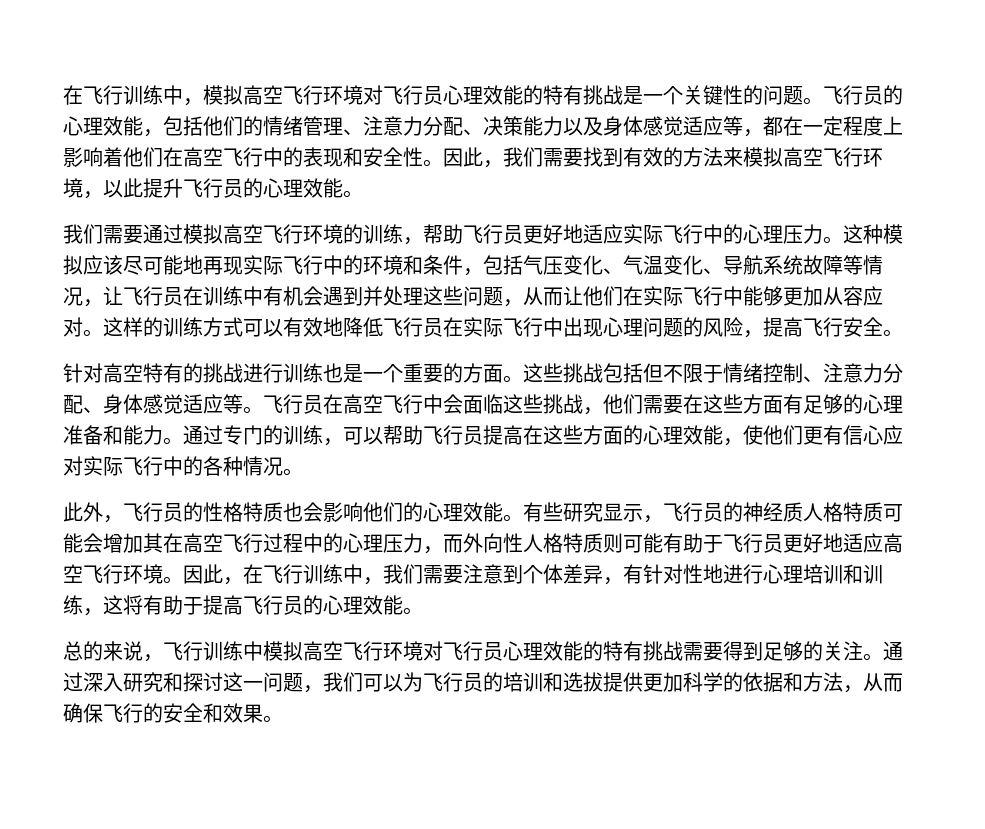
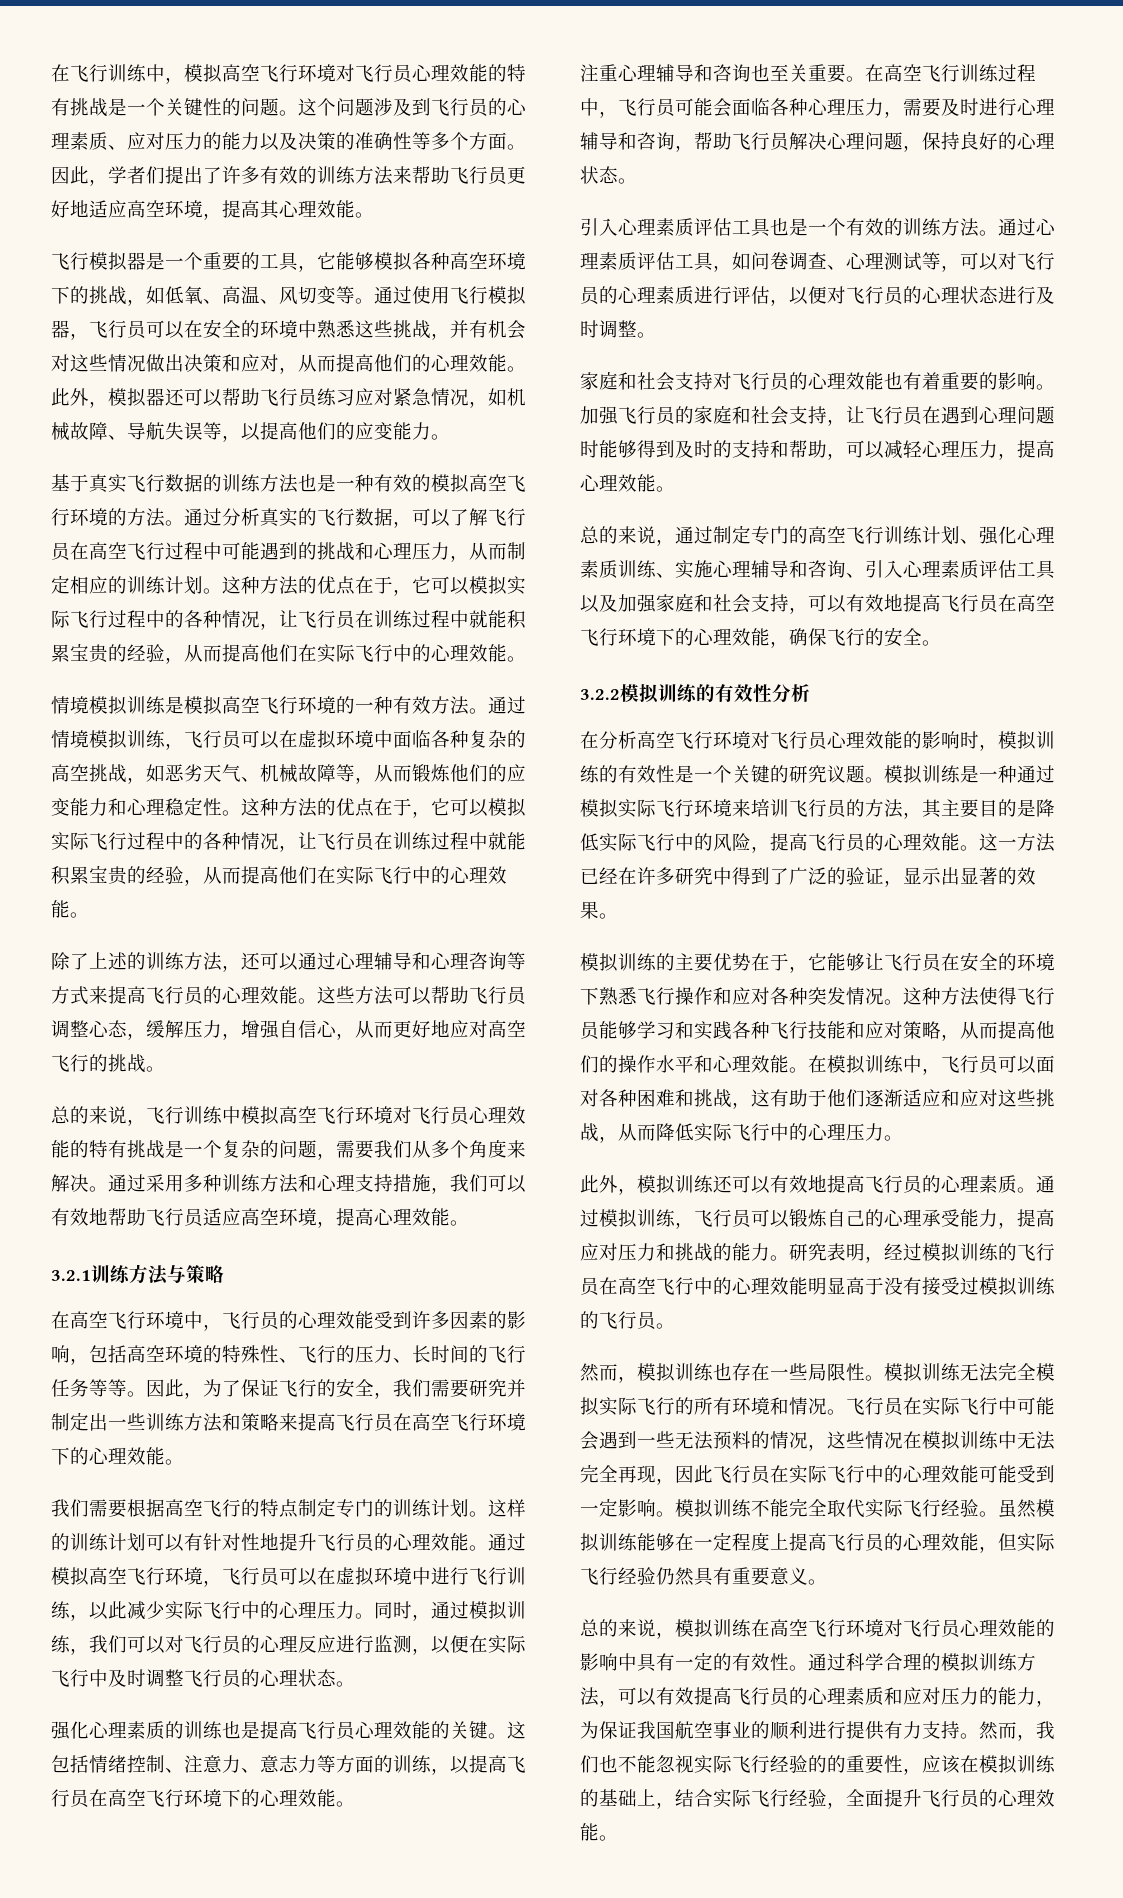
[823,85,903,105] [63,116,903,137] [63,147,883,168] [63,178,363,199] [63,224,423,245] 飞行员的心理效能，包括他们的情绪管理、注意力分配、决策能力以及身体感觉适应等，都在一定程度上影响着他们在高空飞行中的表现和安全性。因此，我们需要找到有效的方法来模拟高空飞行环境，以此提升飞行员的心理效能。 // 我们需要通过模拟高空飞行环境的训练， -> [298,98,527,117] [51,132,526,151] [51,166,412,186] 这个问题涉及到飞行员的心理素质、应对压力的能力以及决策的准确性等多个方面。因此，学者们提出了许多有效的训练方法来
[623,224,903,244] [63,255,883,276] [63,286,883,307] [63,317,903,338] [63,363,903,383] [63,394,903,415] [63,425,903,446] [63,456,303,476] [63,502,903,523] [63,533,903,554] [63,564,883,585] [63,595,423,616] 实际飞行中的心理压力。这种模拟应该尽可能地再现实际飞行中的环境和条件，包括气压变化、气温变化、导航系统故障等情况，让飞行员在训练中有机会遇到并处理这些问题，从而让他们在实际飞行中能够更加从容应对。这样的训练方式可以有效地降低飞行员在实际飞行中出现心理问题的风险，提高飞行安全。 // 针对高空特有的挑战进行训练也是一个重要的方面。这些挑战包括但不限于情绪控制、注意力分配、身体感觉适应等。飞行员在高空飞行中会面临这些挑战，他们需要在这些方面有足够的心理准备和能力。通过专门的训练，可以帮助飞行员提高在这些方面的心理效能，使他们更有信心应对实际飞行中的各种情况。 // 此外，飞行员的性格特质也会影响他们的心理效能。有些研究显示，飞行员的神经质人格特质可能会增加其在高空飞行过程中的心理压力，而外向性人格特质则可能有助于飞行员更好地适应高空飞行环境。因此，在飞行训练中，我们需要注意到个体差异，有针对性地进行心理培训和训练，这将有助于提高飞行员的心理效能。 -> [127,200,374,220] [51,252,526,272] [51,286,526,306] [51,319,526,340] [51,354,526,374] [51,388,526,408] [51,422,450,442] [51,474,526,493] [51,508,526,528] [51,542,526,562] [51,575,526,596] [51,610,526,630] [51,643,526,664] [51,696,526,715] [51,730,526,750] [51,764,526,784] [51,797,526,818] [51,832,526,852] [51,865,507,886] [51,900,89,918] [51,952,526,972] [51,986,527,1005] [51,1020,526,1040] [51,1054,165,1073] 高空环境，提高其心理效能。 // 飞行模拟器是一个重要的工具，它能够模拟各种高空环境下的挑战，如低氧、高温、风切变等。通过使用飞行模拟器，飞行员可以在安全的环境中熟悉这些挑战，并有机会对这些情况做出决策和应对，从而提高他们的心理效能。此外，模拟器还可以帮助飞行员练习应对紧急情况，如机械故障、导航失误等，以提高他们的应变能力。 // 基于真实飞行数据的训练方法也是一种有效的模拟高空飞行环境的方法。通过分析真实的飞行数据，可以了解飞行员在高空飞行过程中可能遇到的挑战和心理压力，从而制定相应的训练计划。这种方法的优点在于，它可以模拟实际飞行过程中的各种情况，让飞行员在训练过程中就能积累宝贵的经验，从而提高他们在实际飞行中的心理效能。 // 情境模拟训练是模拟高空飞行环境的一种有效方法。通过情境模拟训练，飞行员可以在虚拟环境中面临各种复杂的高空挑战，如恶劣天气、机械故障等，从而锻炼他们的应变能力和心理稳定性。这种方法的优点在于，它可以模拟实际飞行过程中的各种情况，让飞行员在训练过程中就能积累宝贵的经验，从而提高他们在实际飞行中的心理效能。 // 除了上述的训练方法，还可以通过心理辅导和心理咨询等方式来提高飞行员的心理效能。这些方法可以帮助飞行员调整心态，缓解压力，增强自信心，从而更好地应对高空飞行的挑战。
[683,641,903,661] [63,672,903,693] [63,703,263,723] 需要得到足够的关注。通过深入研究和探讨这一问题，我们可以为飞行员的培训和选拔提供更加科学的依据和方法，从而确保飞行的安全和效果 -> [165,1140,526,1160] [51,1174,526,1194] [51,1208,469,1228] [51,1264,224,1285] [51,1311,526,1331] [51,1345,526,1365] [51,1378,526,1399] [51,1412,526,1432] [51,1447,184,1465] [51,1498,526,1518] [51,1533,526,1552] [51,1567,526,1587] [51,1601,526,1621] [51,1635,526,1655] [51,1669,355,1688] [51,1721,526,1740] [51,1755,526,1775] [51,1789,355,1808] [580,64,1036,83] [580,98,1055,118] [580,131,1055,152] [580,166,637,184] [580,218,1056,237] [580,252,1055,272] [580,286,1055,306] [580,320,656,338] [580,372,1055,391] [580,406,1055,426] [580,440,1055,460] [580,474,675,492] [580,525,1055,546] [580,560,1056,579] [580,594,1055,614] [580,627,941,648] [580,684,810,703] [580,731,1055,751] [580,765,1055,784] [580,799,1055,819] [580,833,1055,853] [580,867,1036,887] [580,901,618,919] [580,952,1055,973] [580,987,1055,1006] [580,1021,1055,1041] [580,1055,1055,1075] [580,1089,1055,1109] [580,1123,903,1143] [580,1175,1055,1195] [580,1209,1055,1229] [580,1243,1055,1263] [580,1277,1056,1296] [580,1311,675,1330] [580,1362,1055,1383] [580,1397,1055,1416] [580,1431,1055,1451] [580,1464,1055,1485] [580,1498,1055,1518] [580,1532,1055,1553] [580,1567,827,1586] [580,1619,1055,1639] [580,1652,1036,1672] [580,1687,1055,1707] [580,1721,1055,1741] [580,1755,1056,1775] [580,1789,1055,1809] [580,1823,599,1841] 是一个复杂的问题，需要我们从多个角度来解决。通过采用多种训练方法和心理支持措施，我们可以有效地帮助飞行员适应高空环境，提高心理效能。 // 3.2.1训练方法与策略 // 在高空飞行环境中，飞行员的心理效能受到许多因素的影响，包括高空环境的特殊性、飞行的压力、长时间的飞行任务等等。因此，为了保证飞行的安全，我们需要研究并制定出一些训练方法和策略来提高飞行员在高空飞行环境下的心理效能。 // 我们需要根据高空飞行的特点制定专门的训练计划。这样的训练计划可以有针对性地提升飞行员的心理效能。通过模拟高空飞行环境，飞行员可以在虚拟环境中进行飞行训练，以此减少实际飞行中的心理压力。同时，通过模拟训练，我们可以对飞行员的心理反应进行监测，以便在实际飞行中及时调整飞行员的心理状态。 // 强化心理素质的训练也是提高飞行员心理效能的关键。这包括情绪控制、注意力、意志力等方面的训练，以提高飞行员在高空飞行环境下的心理效能。 // 注重心理辅导和咨询也至关重要。在高空飞行训练过程中，飞行员可能会面临各种心理压力，需要及时进行心理辅导和咨询，帮助飞行员解决心理问题，保持良好的心理状态。 // 引入心理素质评估工具也是一个有效的训练方法。通过心理素质评估工具，如问卷调查、心理测试等，可以对飞行员的心理素质进行评估，以便对飞行员的心理状态进行及时调整。 // 家庭和社会支持对飞行员的心理效能也有着重要的影响。加强飞行员的家庭和社会支持，让飞行员在遇到心理问题时能够得到及时的支持和帮助，可以减轻心理压力，提高心理效能。 // 总的来说，通过制定专门的高空飞行训练计划、强化心理素质训练、实施心理辅导和咨询、引入心理素质评估工具以及加强家庭和社会支持，可以有效地提高飞行员在高空飞行环境下的心理效能，确保飞行的安全。 // 3.2.2模拟训练的有效性分析 // 在分析高空飞行环境对飞行员心理效能的影响时，模拟训练的有效性是一个关键的研究议题。模拟训练是一种通过模拟实际飞行环境来培训飞行员的方法，其主要目的是降低实际飞行中的风险，提高飞行员的心理效能。这一方法已经在许多研究中得到了广泛的验证，显示出显著的效果。 // 模拟训练的主要优势在于，它能够让飞行员在安全的环境下熟悉飞行操作和应对各种突发情况。这种方法使得飞行员能够学习和实践各种飞行技能和应对策略，从而提高他们的操作水平和心理效能。在模拟训练中，飞行员可以面对各种困难和挑战，这有助于他们逐渐适应和应对这些挑战，从而降低实际飞行中的心理压力。 // 此外，模拟训练还可以有效地提高飞行员的心理素质。通过模拟训练，飞行员可以锻炼自己的心理承受能力，提高应对压力和挑战的能力。研究表明，经过模拟训练的飞行员在高空飞行中的心理效能明显高于没有接受过模拟训练的飞行员。 // 然而，模拟训练也存在一些局限性。模拟训练无法完全模拟实际飞行的所有环境和情况。飞行员在实际飞行中可能会遇到一些无法预料的情况，这些情况在模拟训练中无法完全再现，因此飞行员在实际飞行中的心理效能可能受到一定影响。模拟训练不能完全取代实际飞行经验。虽然模拟训练能够在一定程度上提高飞行员的心理效能，但实际飞行经验仍然具有重要意义。 // 总的来说，模拟训练在高空飞行环境对飞行员心理效能的影响中具有一定的有效性。通过科学合理的模拟训练方法，可以有效提高飞行员的心理素质和应对压力的能力，为保证我国航空事业的顺利进行提供有力支持。然而，我们也不能忽视实际飞行经验的的重要性，应该在模拟训练的基础上，结合实际飞行经验，全面提升飞行员的心理效能

